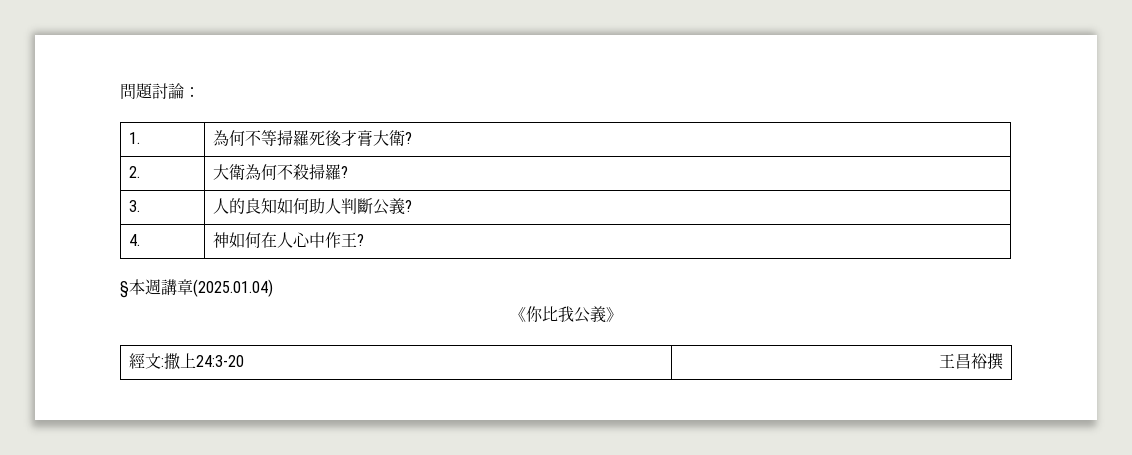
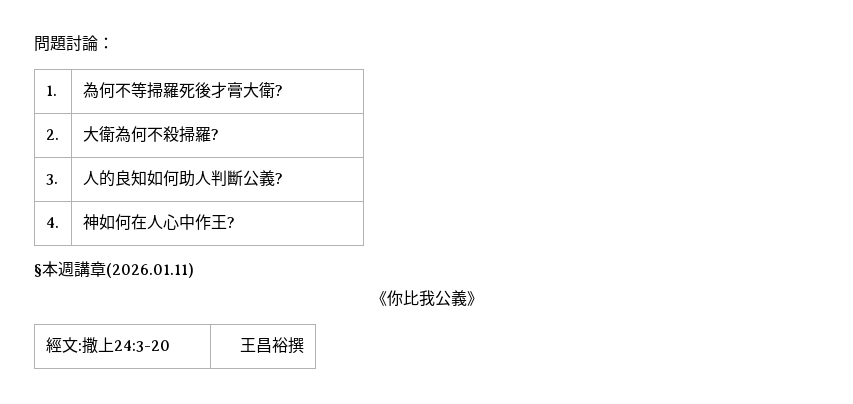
[193,279,273,297] (2025.01.04) -> [106,263,194,278] (2026.01.11)

